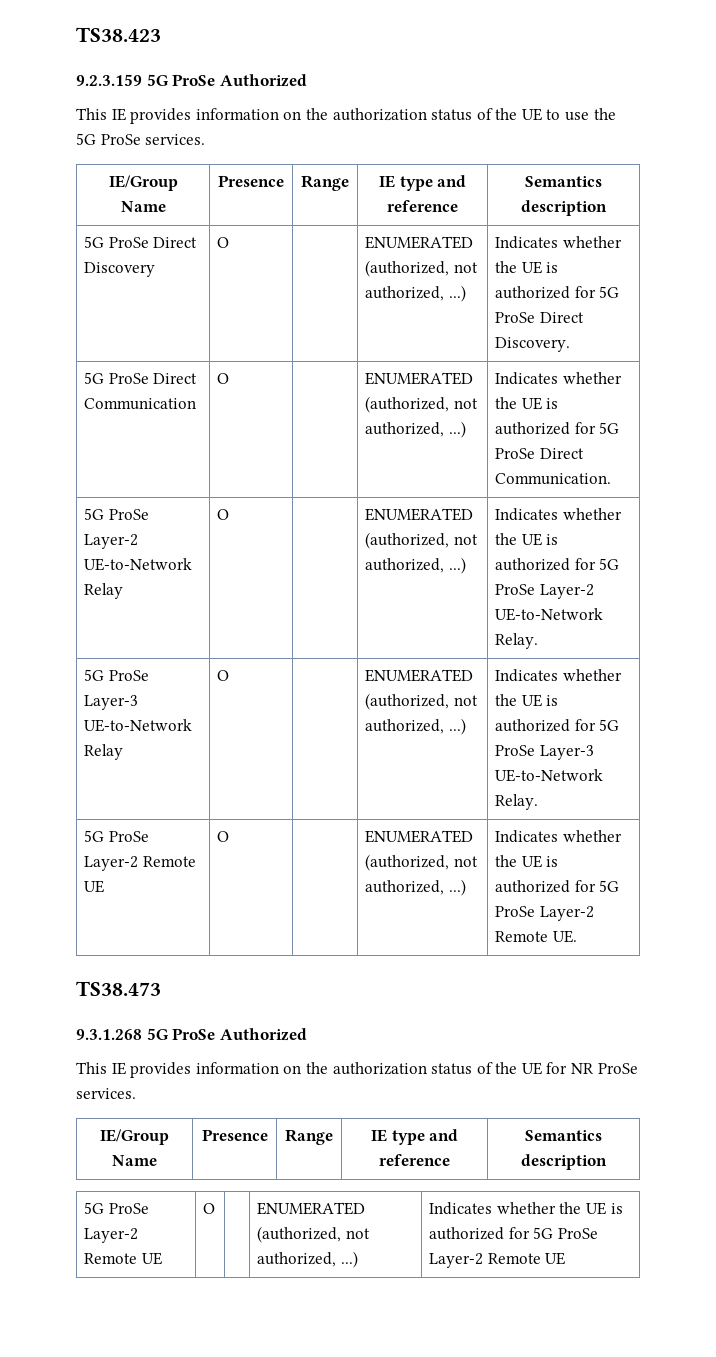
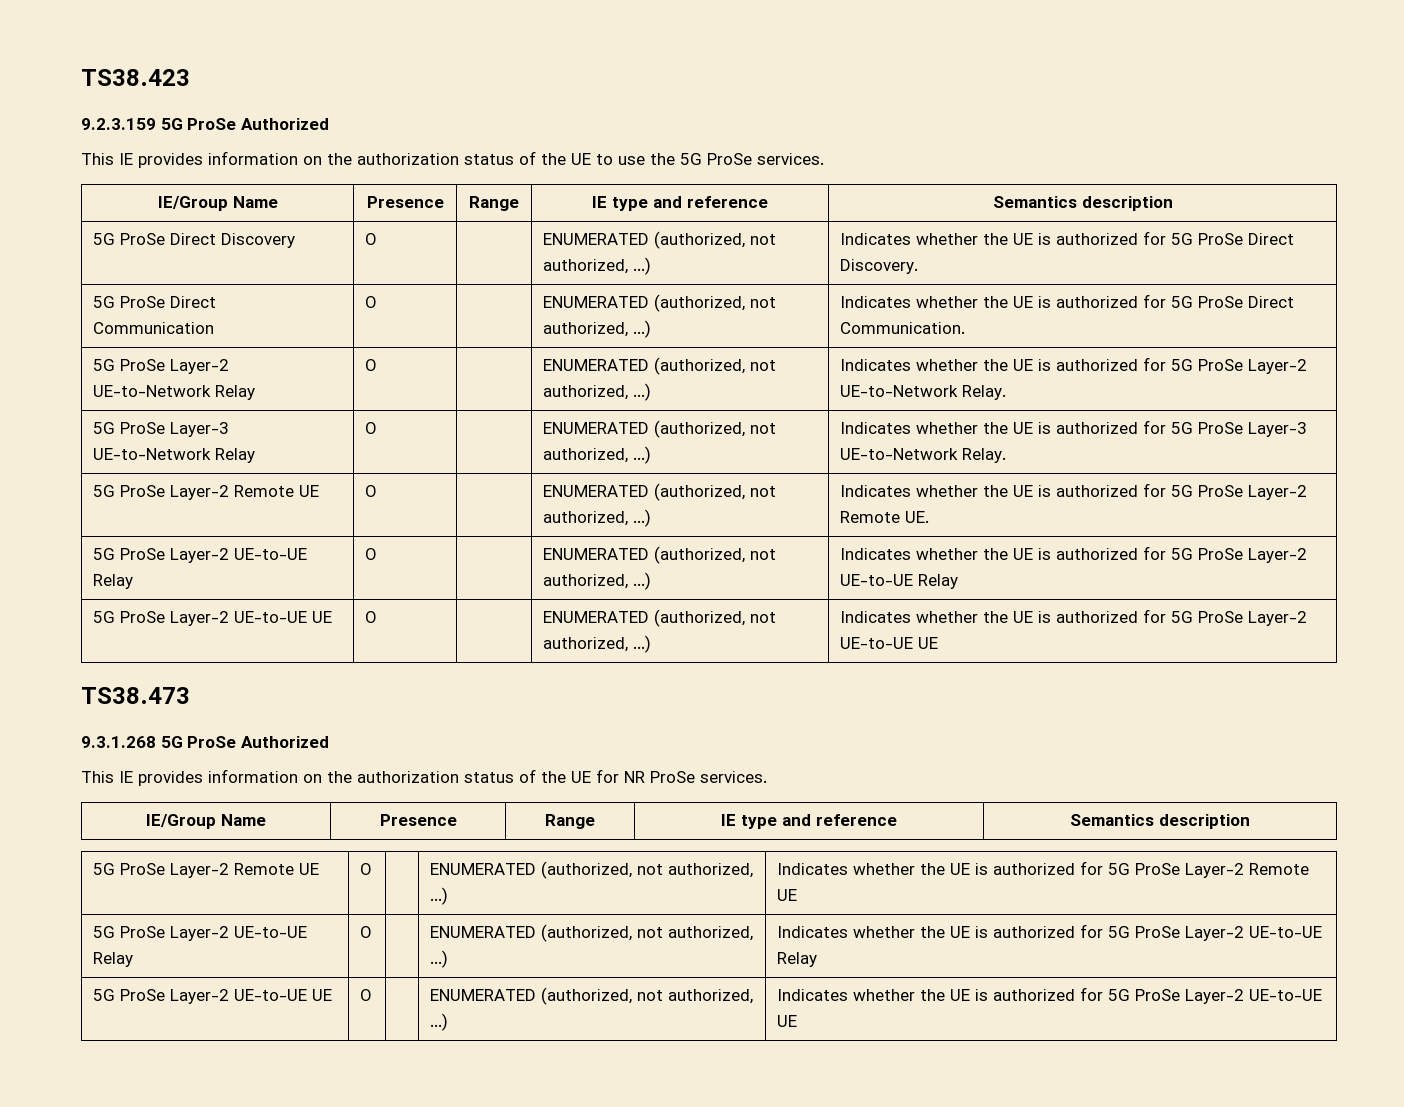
(577, 936) none -> [93,548,308,563] [93,574,134,589] [365,548,378,560] [543,546,777,564] [543,572,652,590] [840,546,1308,563] [840,574,959,589] [93,611,333,626] [365,611,378,623] [543,609,777,627] [543,635,652,653] [840,609,1308,626] [840,637,939,649] // 5G ProSe Layer-2 UE-to-UE Relay | O | | ENUMERATED (authorized, not authorized, ...) | Indicates whether the UE is authorized for 5G ProSe Layer-2 UE-to-UE Relay // 5G ProSe Layer-2 UE-to-UE UE | O | | ENUMERATED (authorized, not authorized, ...) | Indicates whether the UE is authorized for 5G ProSe Layer-2 UE-to-UE UE
(566, 1258) none -> [93,926,308,941] [93,952,134,967] [360,926,373,938] [430,924,754,942] [430,950,449,968] [777,924,1323,941] [777,952,818,967] [93,989,333,1004] [360,989,373,1001] [430,987,754,1005] [430,1013,449,1031] [777,987,1323,1004] [777,1015,798,1027] // 5G ProSe Layer-2 UE-to-UE Relay | O | | ENUMERATED (authorized, not authorized, ...) | Indicates whether the UE is authorized for 5G ProSe Layer-2 UE-to-UE Relay // 5G ProSe Layer-2 UE-to-UE UE | O | | ENUMERATED (authorized, not authorized, ...) | Indicates whether the UE is authorized for 5G ProSe Layer-2 UE-to-UE UE

